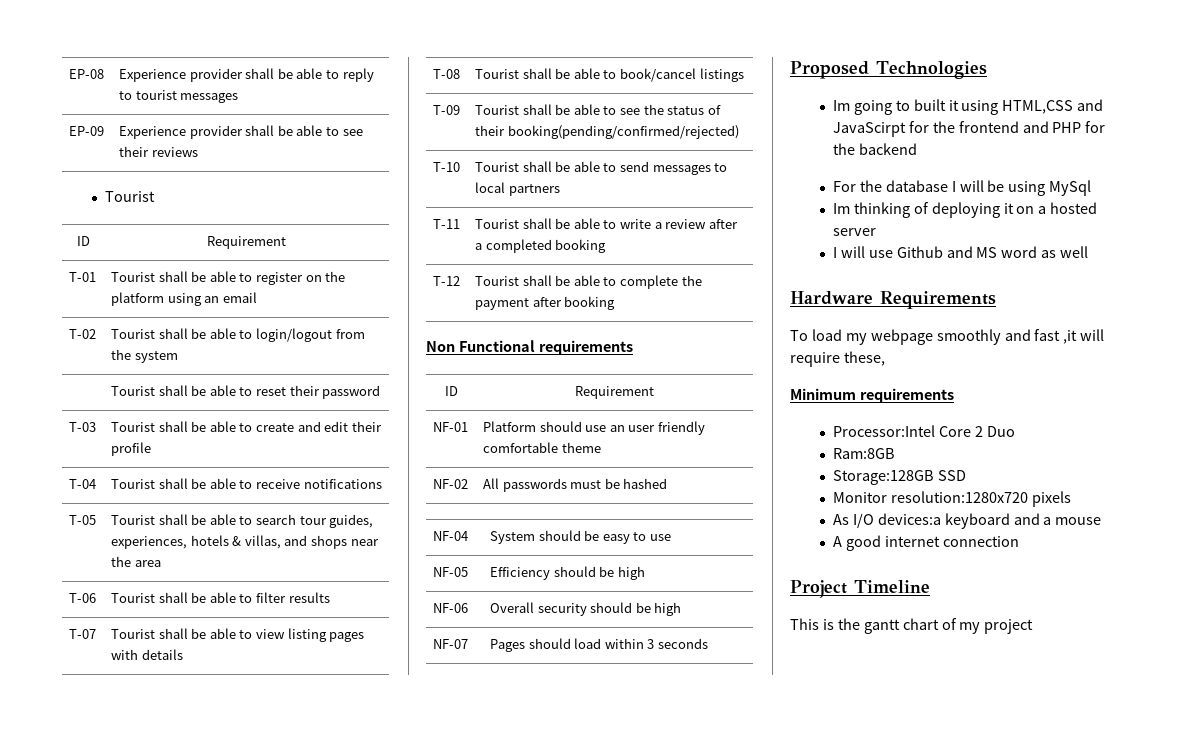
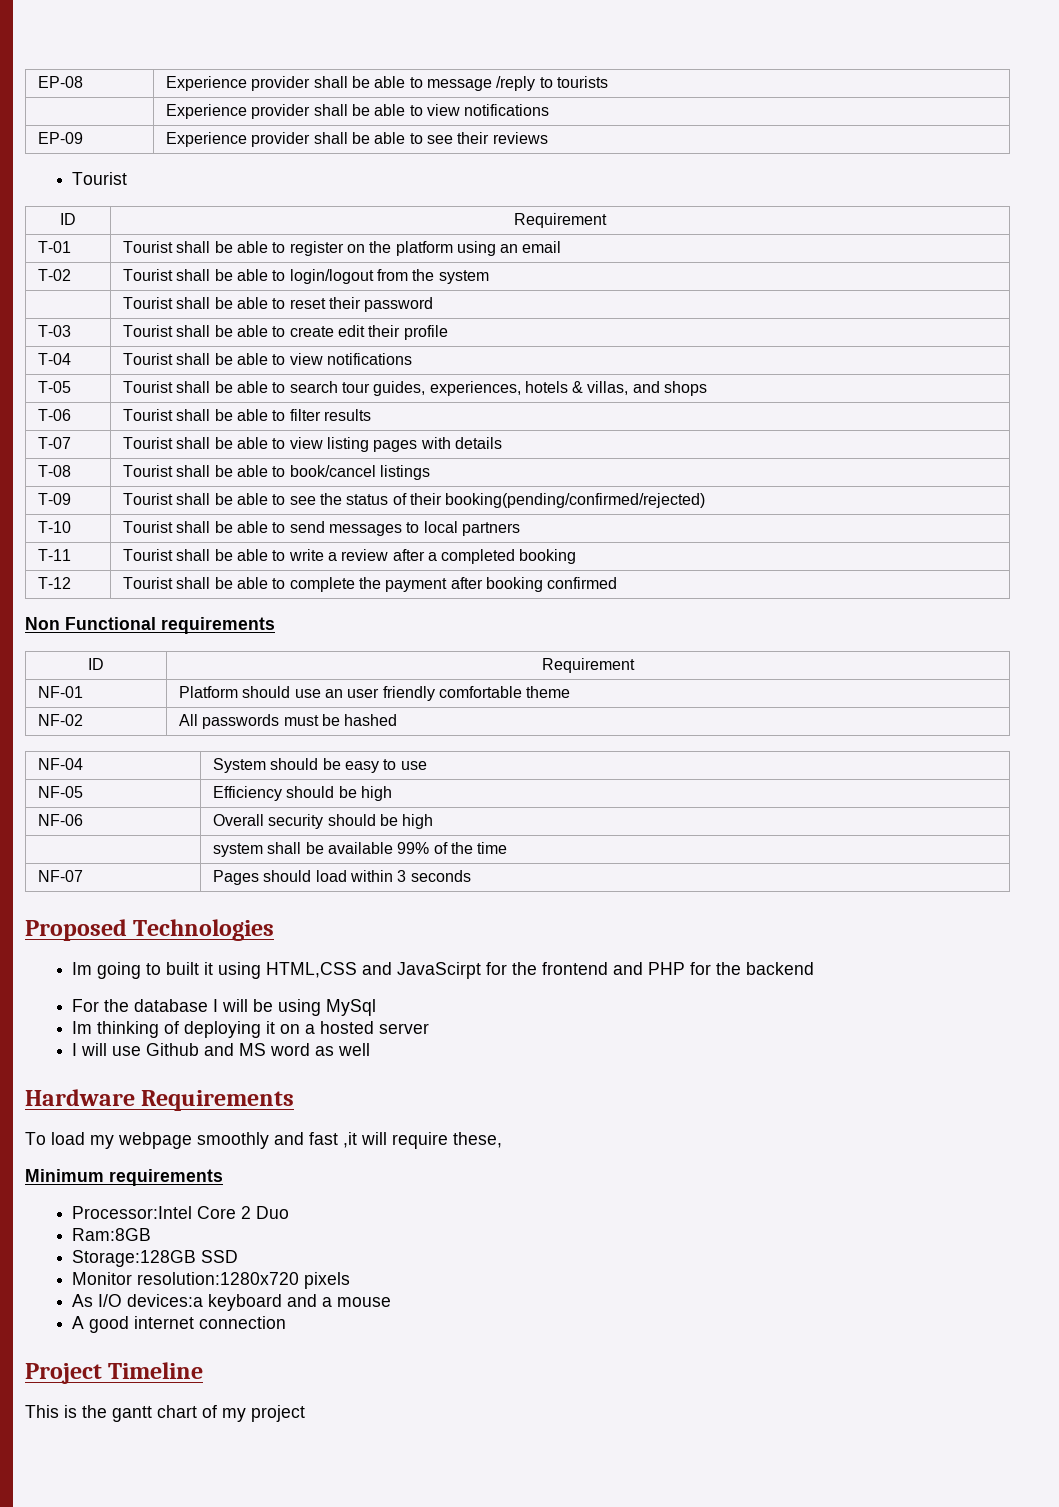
[342,68,374,82] [119,90,239,103] reply to tourist messages -> [426,76,608,91] [165,104,550,119] message /reply to tourists // | Experience provider shall be able to view notifications
[297,421,321,432] and -> (334, 331) none
[255,479,300,489] receive -> [289,353,323,365] view
[350,539,379,546] [111,556,161,567] near the area -> (708, 388) none
(616, 303) none -> [547,577,618,589] confirmed
(682, 609) none -> [212,842,508,857] // | system shall be available 99% of the time

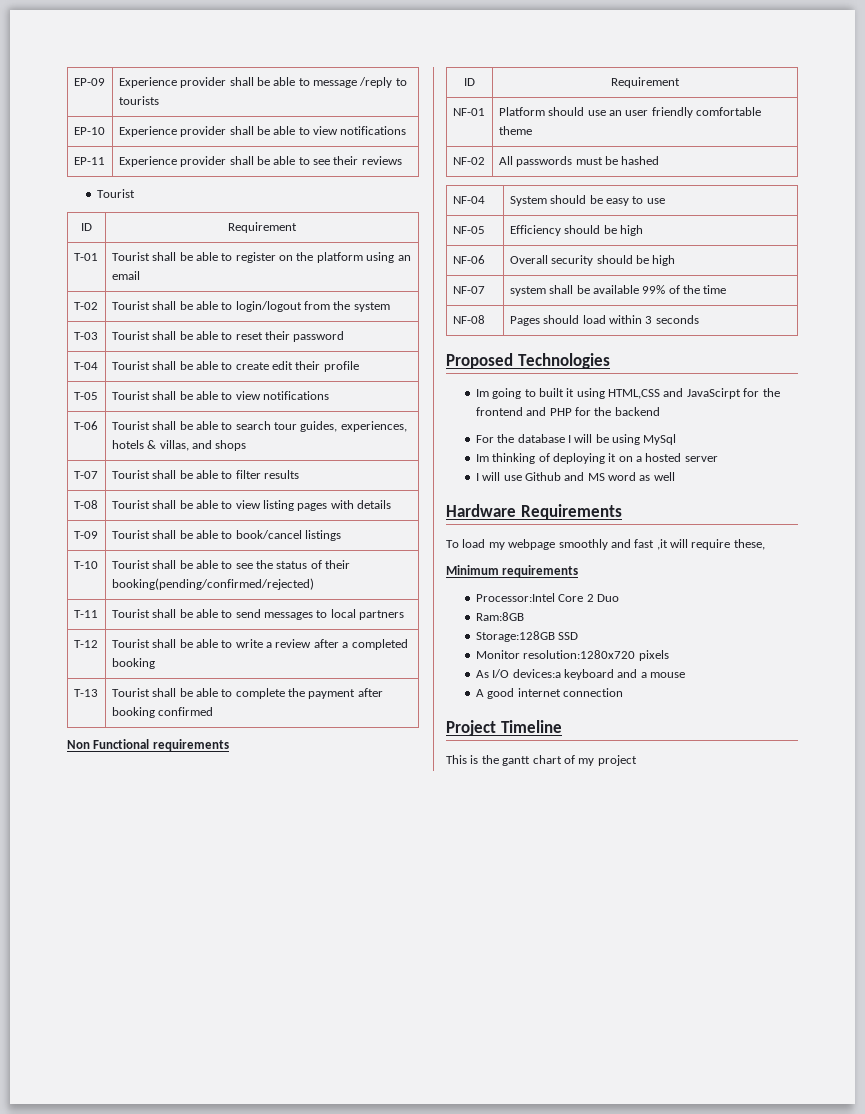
[37,76,83,88] EP-08 -> [73,78,105,86] EP-09
(608, 82) none -> [73,127,105,135] EP-10
[37,132,83,144] EP-09 -> [73,157,105,165] EP-11
(489, 277) none -> [73,332,98,340] T-03
[37,325,71,337] T-03 -> [73,362,98,370] T-04
[37,353,71,365] T-04 -> [73,392,98,400] T-05
[37,381,71,393] T-05 -> [73,421,98,430] T-06
[37,409,71,421] T-06 -> [73,471,98,479] T-07
[37,437,71,449] T-07 -> [73,500,98,509] T-08
[37,465,71,477] T-08 -> [73,531,98,539] T-09
[37,493,71,505] T-09 -> [73,561,98,569] T-10
[37,521,71,533] T-10 -> [73,610,98,618] T-11
[37,549,71,561] T-11 -> [73,640,98,648] T-12
[37,577,71,589] T-12 -> [73,689,98,697] T-13
(434, 821) none -> [452,286,485,294] NF-07
[37,870,83,882] NF-07 -> [452,315,485,324] NF-08

